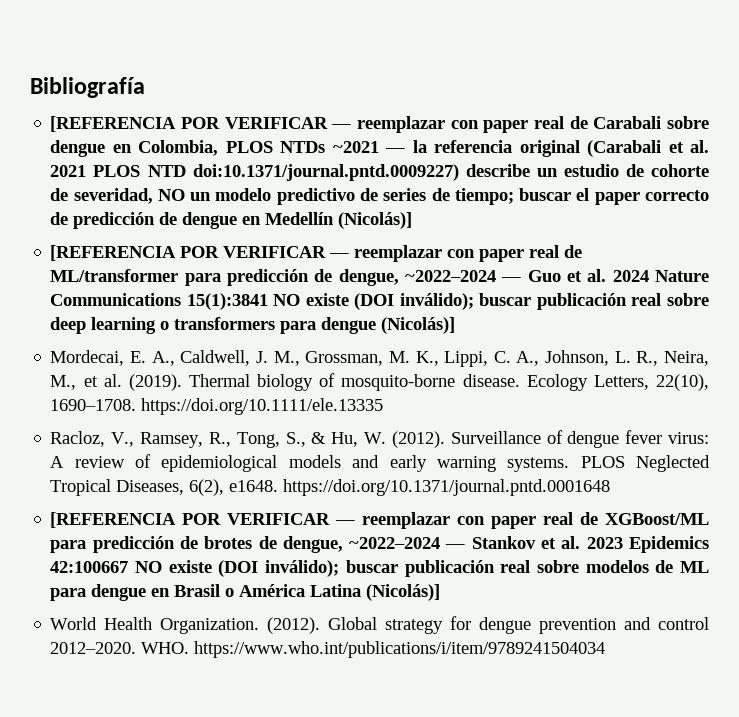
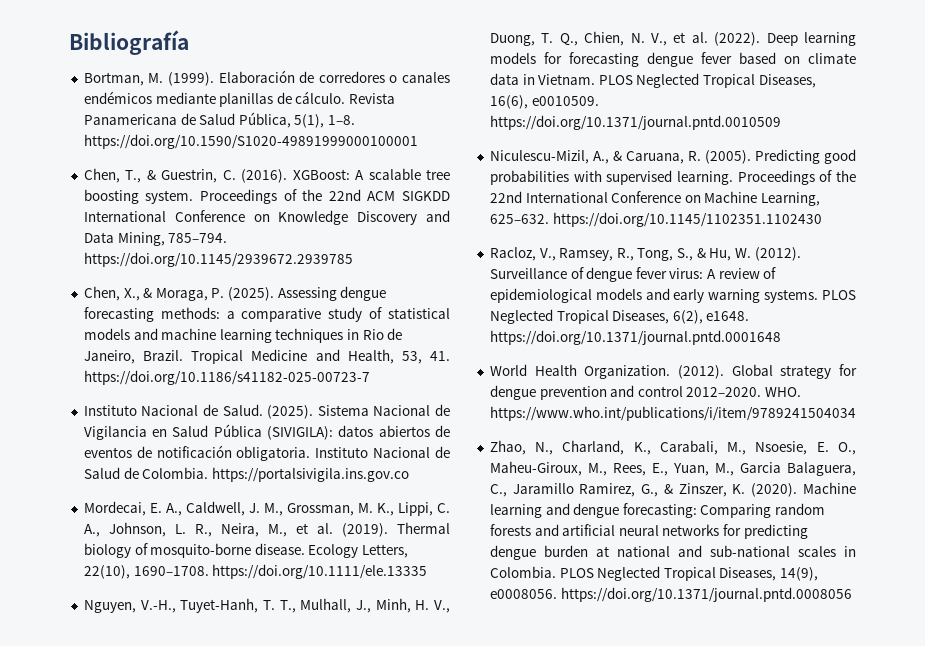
[50,116,709,133] [50,140,709,157] [50,164,709,181] [50,188,709,205] [50,212,413,229] [50,245,583,262] [50,269,709,286] [50,293,709,310] [50,317,456,334] [REFERENCIA POR VERIFICAR — reemplazar con paper real de Carabali sobre dengue en Colombia, PLOS NTDs ~2021 — la referencia original (Carabali et al. 2021 PLOS NTD doi:10.1371/journal.pntd.0009227) describe un estudio de cohorte de severidad, NO un modelo predictivo de series de tiempo; buscar el paper correcto de predicción de dengue en Medellín (Nicolás)] // [REFERENCIA POR VERIFICAR — reemplazar con paper real de ML/transformer para predicción de dengue, ~2022–2024 — Guo et al. 2024 Nature Communications 15(1):3841 NO existe (DOI inválido); buscar publicación real sobre deep learning o transformers para dengue (Nicolás)] -> [83,70,451,86] [83,91,396,107] [83,112,356,128] [83,134,418,149] [83,168,450,183] [83,189,451,204] [83,210,450,225] [83,232,228,246] [83,252,353,267] [83,286,387,301] [83,307,450,322] [83,328,403,343] [83,349,450,364] [83,370,370,385] [83,404,451,419] [83,424,451,440] [83,445,450,461] [83,467,409,482] Bortman, M. (1999). Elaboración de corredores o canales endémicos mediante planillas de cálculo. Revista Panamericana de Salud Pública, 5(1), 1–8. https://doi.org/10.1590/S1020-49891999000100001 // Chen, T., & Guestrin, C. (2016). XGBoost: A scalable tree boosting system. Proceedings of the 22nd ACM SIGKDD International Conference on Knowledge Discovery and Data Mining, 785–794. https://doi.org/10.1145/2939672.2939785 // Chen, X., & Moraga, P. (2025). Assessing dengue forecasting methods: a comparative study of statistical models and machine learning techniques in Rio de Janeiro, Brazil. Tropical Medicine and Health, 53, 41. https://doi.org/10.1186/s41182-025-00723-7 // Instituto Nacional de Salud. (2025). Sistema Nacional de Vigilancia en Salud Pública (SIVIGILA): datos abiertos de eventos de notificación obligatoria. Instituto Nacional de Salud de Colombia. https://portalsivigila.ins.gov.co
(384, 406) none -> [83,598,450,613] [489,31,856,46] [489,52,856,67] [489,73,816,88] [489,95,599,109] [489,115,781,130] [489,149,856,164] [489,170,856,185] [489,191,821,206] [489,212,822,227] // Nguyen, V.-H., Tuyet-Hanh, T. T., Mulhall, J., Minh, H. V., Duong, T. Q., Chien, N. V., et al. (2022). Deep learning models for forecasting dengue fever based on climate data in Vietnam. PLOS Neglected Tropical Diseases, 16(6), e0010509. https://doi.org/10.1371/journal.pntd.0010509 // Niculescu-Mizil, A., & Caruana, R. (2005). Predicting good probabilities with supervised learning. Proceedings of the 22nd International Conference on Machine Learning, 625–632. https://doi.org/10.1145/1102351.1102430
[50,512,709,529] [50,536,710,553] [50,560,710,577] [50,584,441,601] // [REFERENCIA POR VERIFICAR — reemplazar con paper real de XGBoost/ML para predicción de brotes de dengue, ~2022–2024 — Stankov et al. 2023 Epidemics 42:100667 NO existe (DOI inválido); buscar publicación real sobre modelos de ML para dengue en Brasil o América Latina (Nicolás)] -> (781, 337) none
(606, 649) none -> [489,440,856,455] [489,461,856,476] [489,482,856,497] [489,503,826,518] [489,524,808,539] [489,545,856,560] [489,566,819,581] [489,587,852,602] // Zhao, N., Charland, K., Carabali, M., Nsoesie, E. O., Maheu-Giroux, M., Rees, E., Yuan, M., Garcia Balaguera, C., Jaramillo Ramirez, G., & Zinszer, K. (2020). Machine learning and dengue forecasting: Comparing random forests and artificial neural networks for predicting dengue burden at national and sub-national scales in Colombia. PLOS Neglected Tropical Diseases, 14(9), e0008056. https://doi.org/10.1371/journal.pntd.0008056

